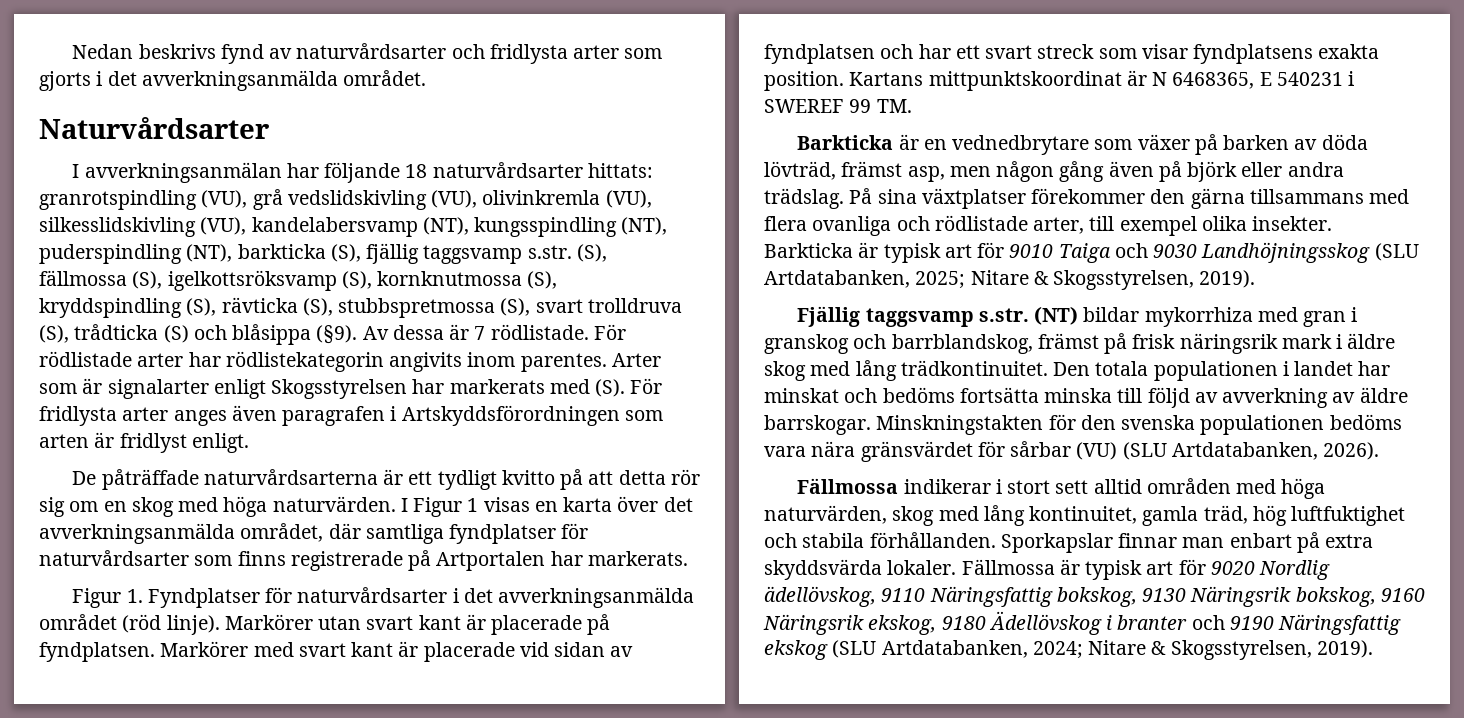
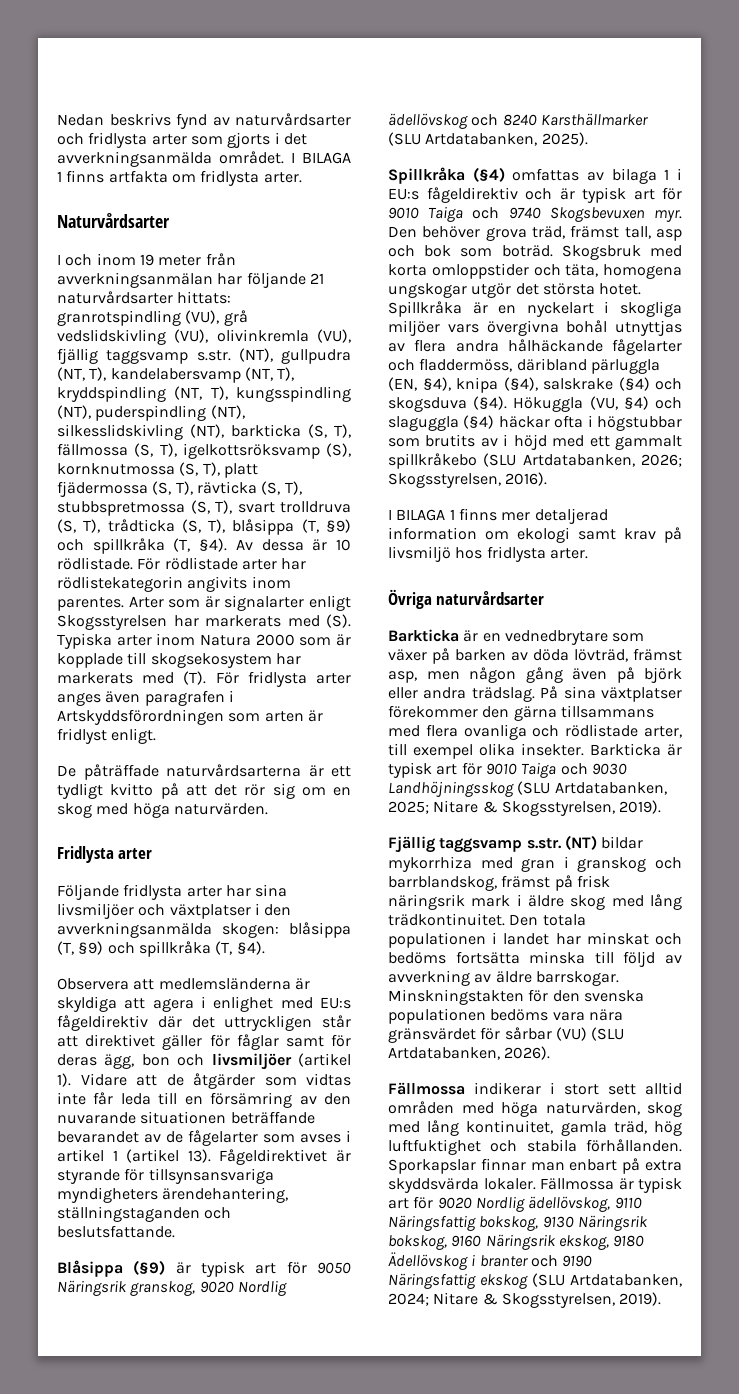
[39,117,269,139] [72,164,80,178] // Naturvårdsarter // I -> [291,152,351,164] [57,170,302,186] [57,213,170,228] [57,253,236,266] I BILAGA 1 finns artfakta om fridlysta arter. // Naturvårdsarter // I och inom 19 meter från
[405,164,428,178] 18 -> [309,273,324,284] 21
[39,217,668,237] [39,243,607,264] [39,270,558,291] [39,297,682,318] [39,324,358,345] silkesslidskivling (VU), kandelabersvamp (NT), kungsspindling (NT), puderspindling (NT), barkticka (S), fjällig taggsvamp s.str. (S), fällmossa (S), igelkottsröksvamp (S), kornknutmossa (S), kryddspindling (S), rävticka (S), stubbspretmossa (S), svart trolldruva (S), trådticka (S) och blåsippa (§9). -> [57,348,351,364] [57,367,295,383] [57,386,351,402] [57,405,245,421] [57,424,351,440] [57,443,351,459] [57,462,258,478] [57,481,302,497] [57,500,351,516] [57,519,351,535] [57,538,228,554] fjällig taggsvamp s.str. (NT), gullpudra (NT, T), kandelabersvamp (NT, T), kryddspindling (NT, T), kungsspindling (NT), puderspindling (NT), silkesslidskivling (NT), barkticka (S, T), fällmossa (S, T), igelkottsröksvamp (S), kornknutmossa (S, T), platt fjädermossa (S, T), rävticka (S, T), stubbspretmossa (S, T), svart trolldruva (S, T), trådticka (S, T), blåsippa (T, §9) och spillkråka (T, §4).
[474,326,486,340] 7 -> [336,539,352,551] 10
(626, 388) none -> [57,633,351,649] [57,652,301,668] [57,671,207,685] Typiska arter inom Natura 2000 som är kopplade till skogsekosystem har markerats med (T).
[618,470,666,485] detta -> [214,784,237,796] det
[400,496,693,517] [39,523,589,544] [39,550,688,571] [72,587,695,608] [39,614,611,635] [39,641,634,662] [764,44,1380,64] [764,70,1355,91] [764,99,912,113] I Figur 1 visas en karta över det avverkningsanmälda området, där samtliga fyndplatser för naturvårdsarter som finns registrerade på Artportalen har markerats. // Figur 1. Fyndplatser för naturvårdsarter i det avverkningsanmälda området (röd linje). Markörer utan svart kant är placerade på fyndplatsen. Markörer med svart kant är placerade vid sidan av fyndplatsen och har ett svart streck som visar fyndplatsens exakta position. Kartans mittpunktskoordinat är N 6468365, E 540231 i SWEREF 99 TM. -> [57,846,153,863] [57,884,288,900] [57,903,292,919] [57,922,351,938] [57,941,265,957] [57,978,310,990] [57,996,351,1012] [57,1015,351,1031] [57,1034,351,1050] [57,1053,351,1070] [57,1073,351,1089] [57,1092,351,1108] [57,1111,315,1124] [57,1130,351,1146] [57,1149,351,1165] [57,1168,274,1184] [57,1187,289,1203] [57,1206,232,1222] [57,1225,175,1238] [57,1260,351,1277] [57,1280,287,1296] [388,113,648,129] [388,132,588,146] [388,167,682,184] [388,187,682,203] [388,206,682,222] [388,225,682,241] [388,245,682,260] [388,263,682,279] [388,283,642,298] [388,301,682,317] [388,320,682,336] [388,339,682,355] [388,358,660,374] [388,377,682,393] [388,396,682,412] [388,415,682,431] [388,434,682,450] [388,453,682,469] [388,472,548,488] [388,508,608,524] [388,527,682,543] [388,546,588,562] [388,589,545,609] // Fridlysta arter // Följande fridlysta arter har sina livsmiljöer och växtplatser i den avverkningsanmälda skogen: blåsippa (T, §9) och spillkråka (T, §4). // Observera att medlemsländerna är skyldiga att agera i enlighet med EU:s fågeldirektiv där det uttryckligen står att direktivet gäller för fåglar samt för deras ägg, bon och livsmiljöer (artikel 1). Vidare att de åtgärder som vidtas inte får leda till en försämring av den nuvarande situationen beträffande bevarandet av de fågelarter som avses i artikel 1 (artikel 13). Fågeldirektivet är styrande för tillsynsansvariga myndigheters ärendehantering, ställningstaganden och beslutsfattande. // Blåsippa (§9) är typisk art för 9050 Näringsrik granskog, 9020 Nordlig ädellövskog och 8240 Karsthällmarker (SLU Artdatabanken, 2025). // Spillkråka (§4) omfattas av bilaga 1 i EU:s fågeldirektiv och är typisk art för 9010 Taiga och 9740 Skogsbevuxen myr. Den behöver grova träd, främst tall, asp och bok som boträd. Skogsbruk med korta omloppstider och täta, homogena ungskogar utgör det största hotet. Spillkråka är en nyckelart i skogliga miljöer vars övergivna bohål utnyttjas av flera andra hålhäckande fågelarter och fladdermöss, däribland pärluggla (EN, §4), knipa (§4), salskrake (§4) och skogsduva (§4). Hökuggla (VU, §4) och slaguggla (§4) häckar ofta i högstubbar som brutits av i höjd med ett gammalt spillkråkebo (SLU Artdatabanken, 2026; Skogsstyrelsen, 2016). // I BILAGA 1 finns mer detaljerad information om ekologi samt krav på livsmiljö hos fridlysta arter. // Övriga naturvårdsarter

